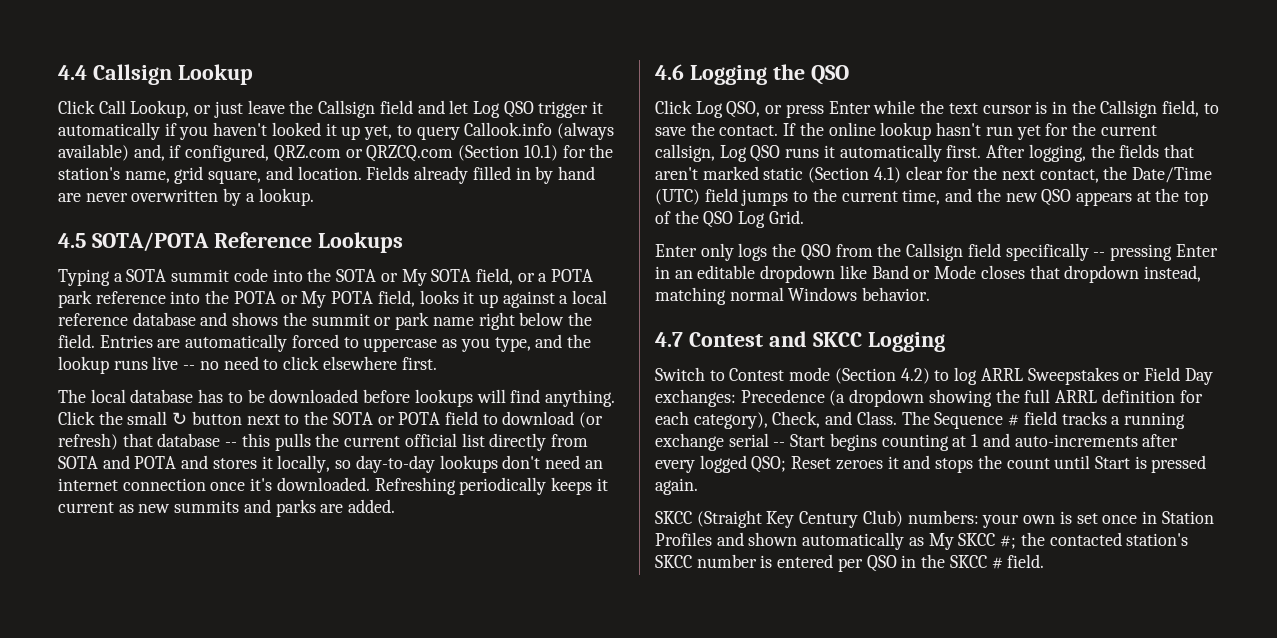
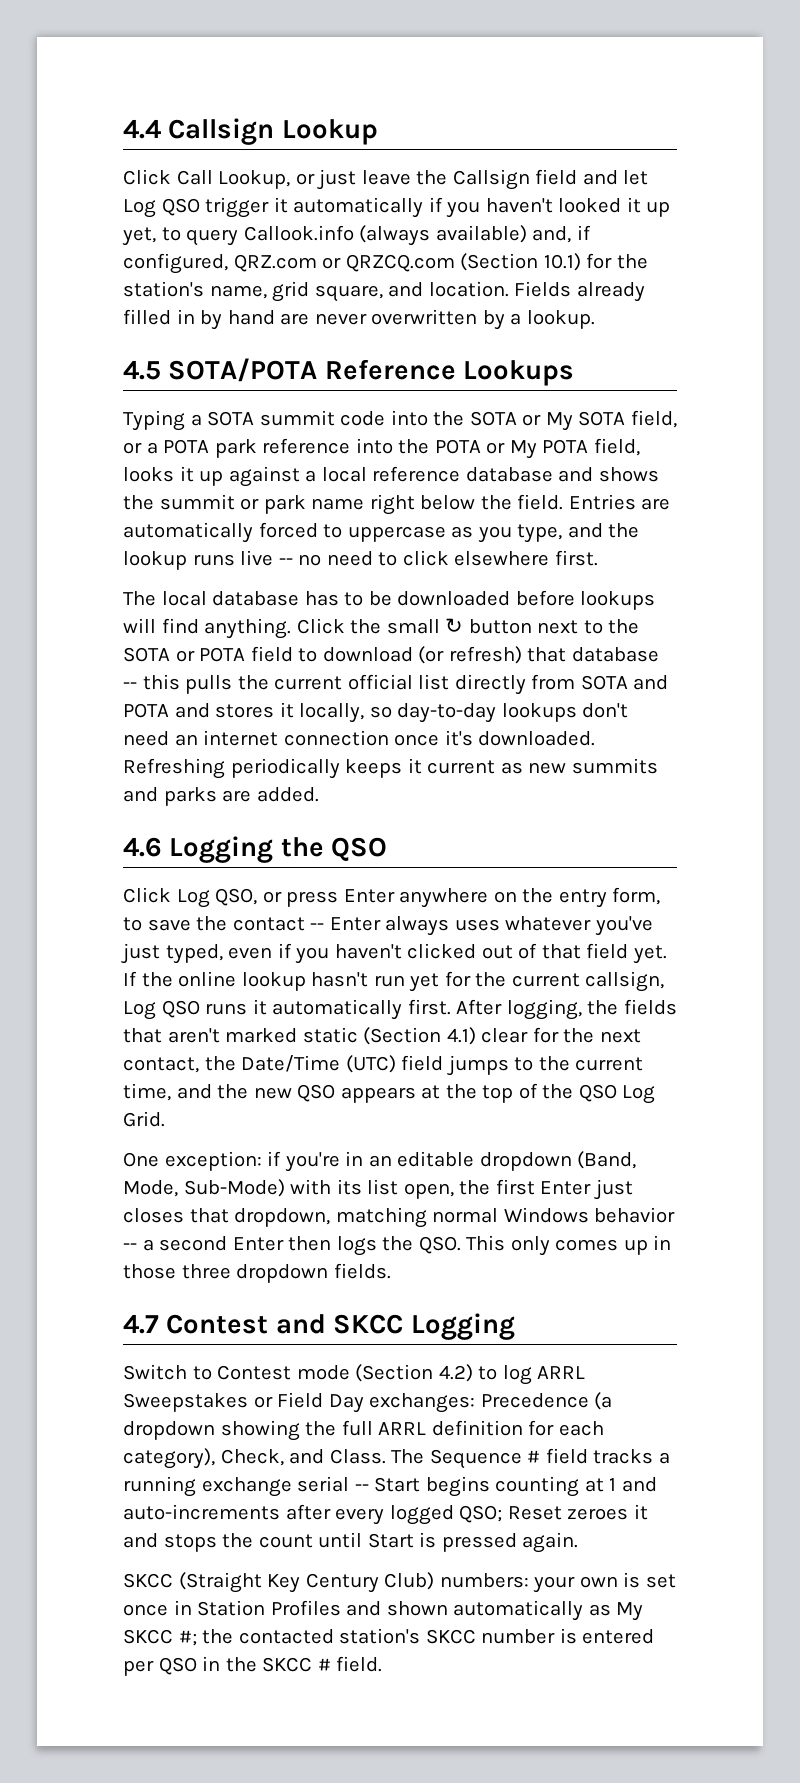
[873,100,1219,118] [655,122,779,136] while the text cursor is in the Callsign field, to save the contact. -> [399,887,661,908] [123,916,653,936] [121,943,667,964] anywhere on the entry form, to save the contact -- Enter always uses whatever you've just typed, even if you haven't clicked out of that field yet.
[655,243,1218,261] [655,265,1201,283] [655,287,931,305] Enter only logs the QSO from the Callsign field specifically -- pressing Enter in an editable dropdown like Band or Mode closes that dropdown instead, matching normal Windows behavior. -> [123,1151,637,1172] [123,1179,633,1200] [123,1207,676,1228] [123,1235,672,1256] [123,1263,391,1283] One exception: if you're in an editable dropdown (Band, Mode, Sub-Mode) with its list open, the first Enter just closes that dropdown, matching normal Windows behavior -- a second Enter then logs the QSO. This only comes up in those three dropdown fields.

